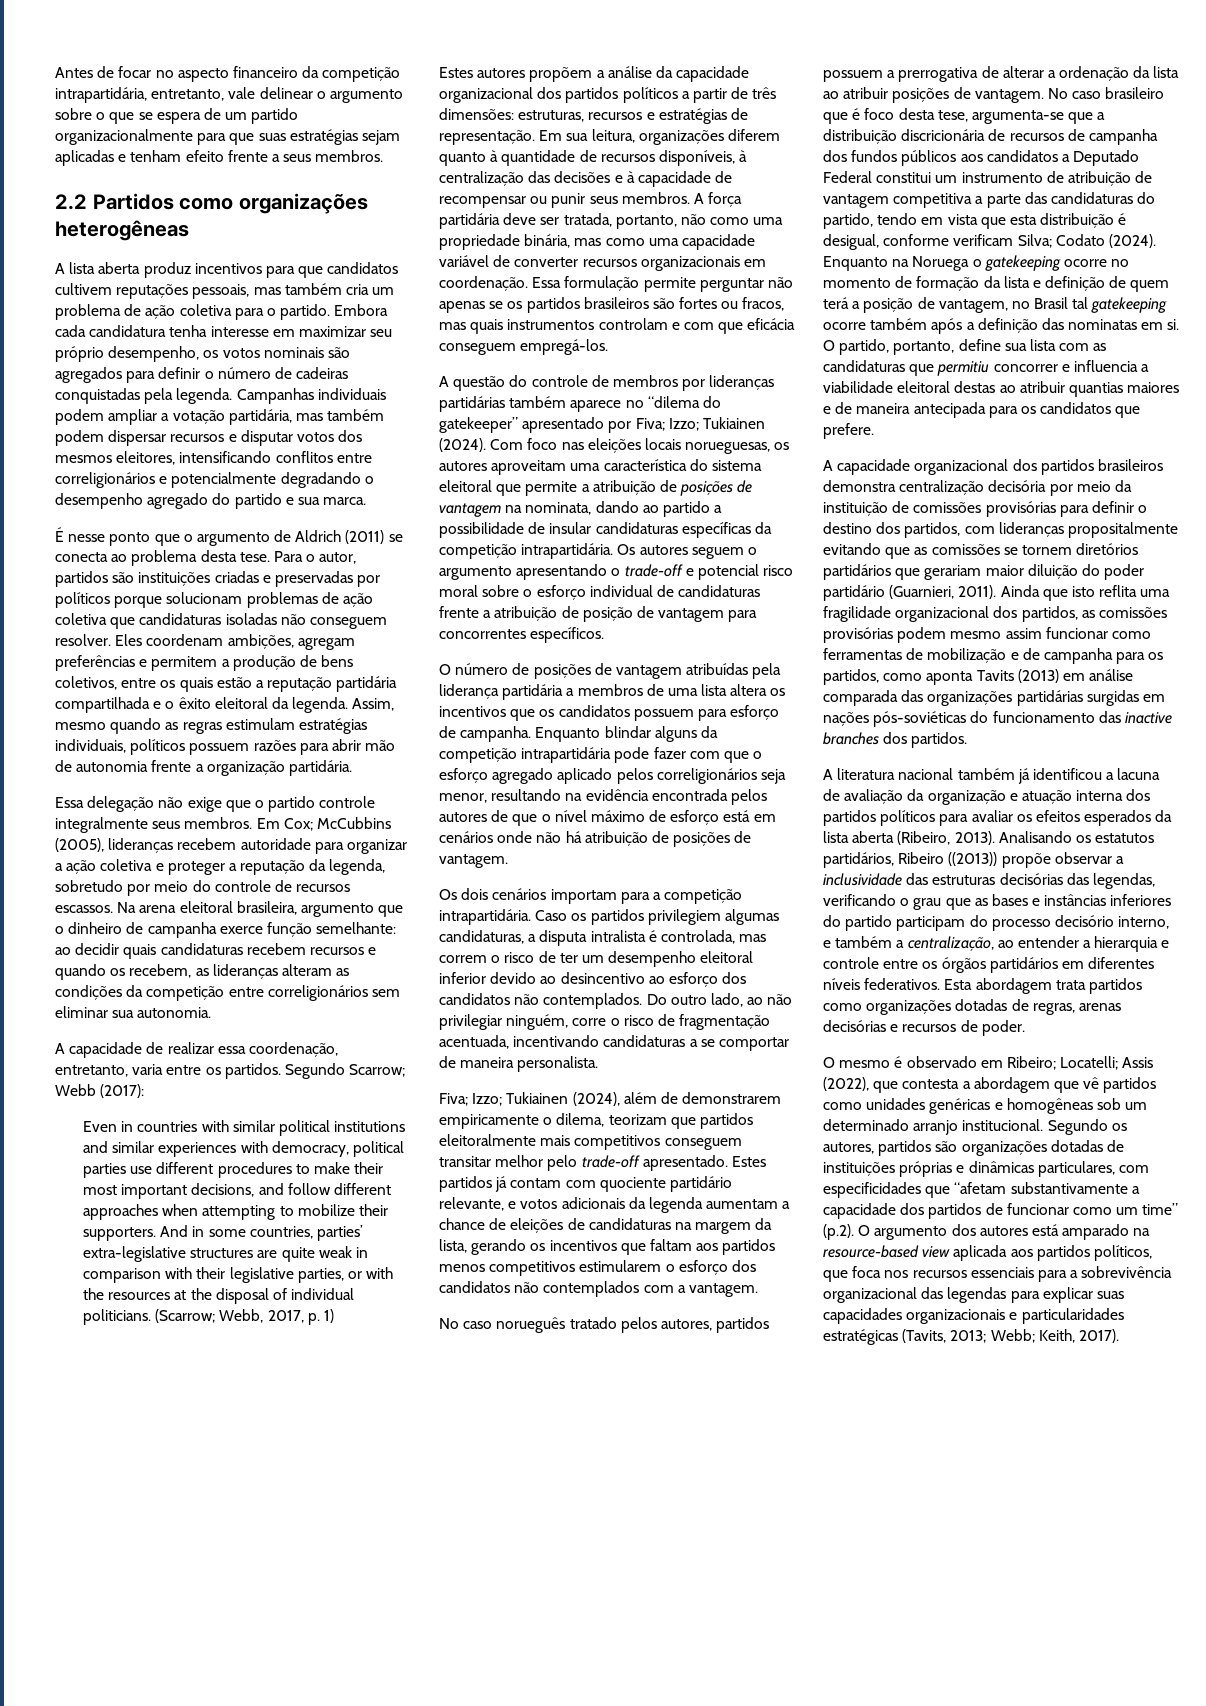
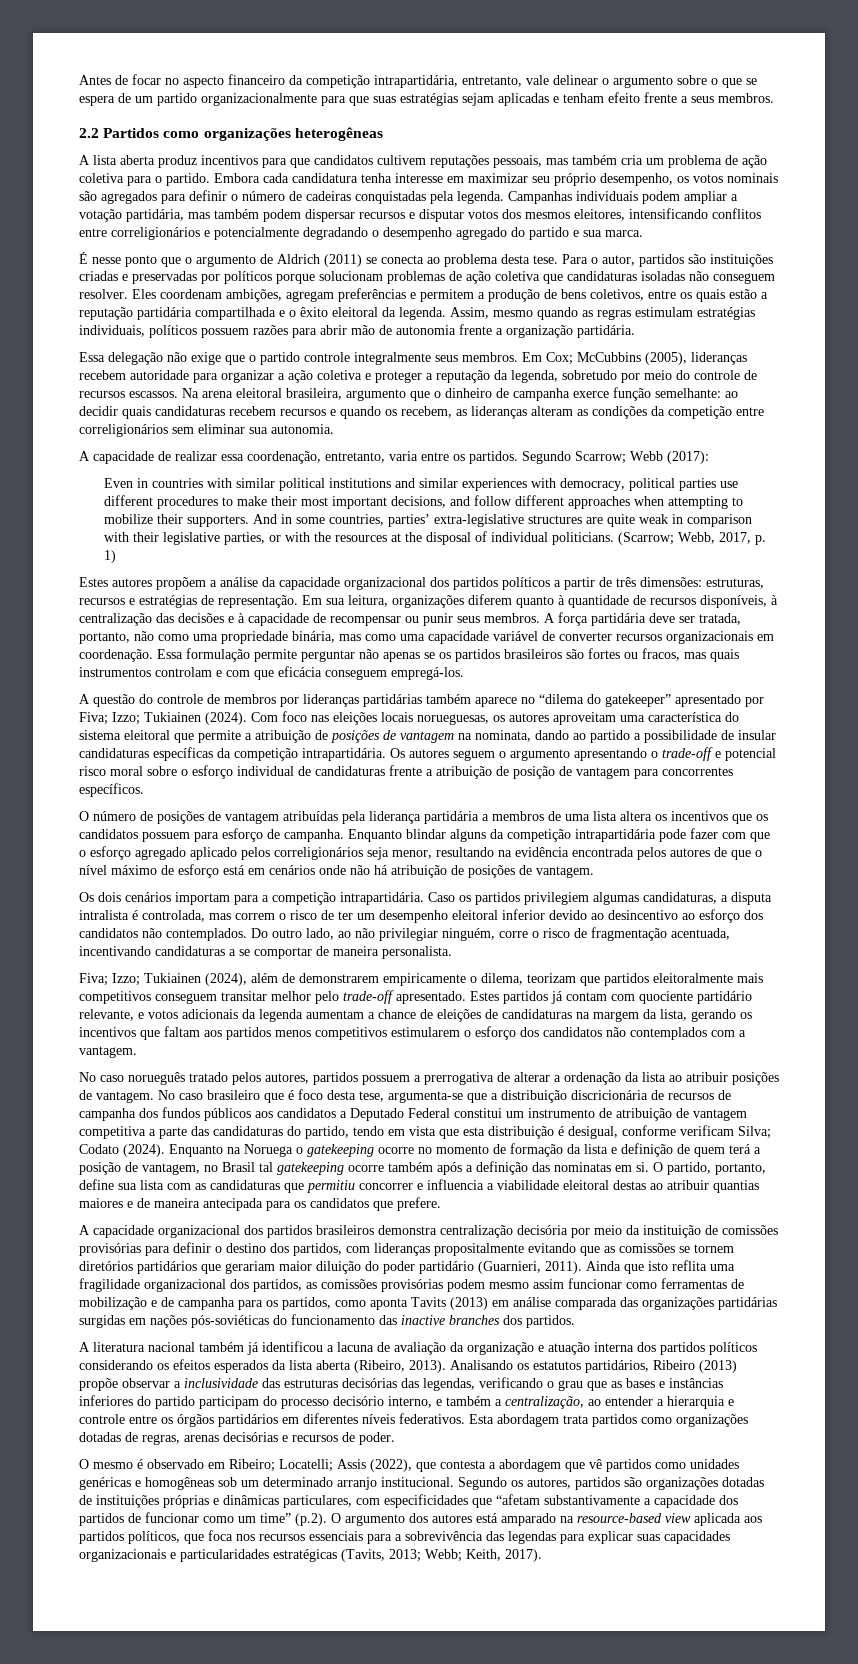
[939,810,1013,826] para avaliar -> [79,1360,153,1370] considerando
[948,852,998,866] ((2013)) -> [699,1360,737,1373] (2013)
[823,1287,917,1303] organizacional -> (483, 1536) none

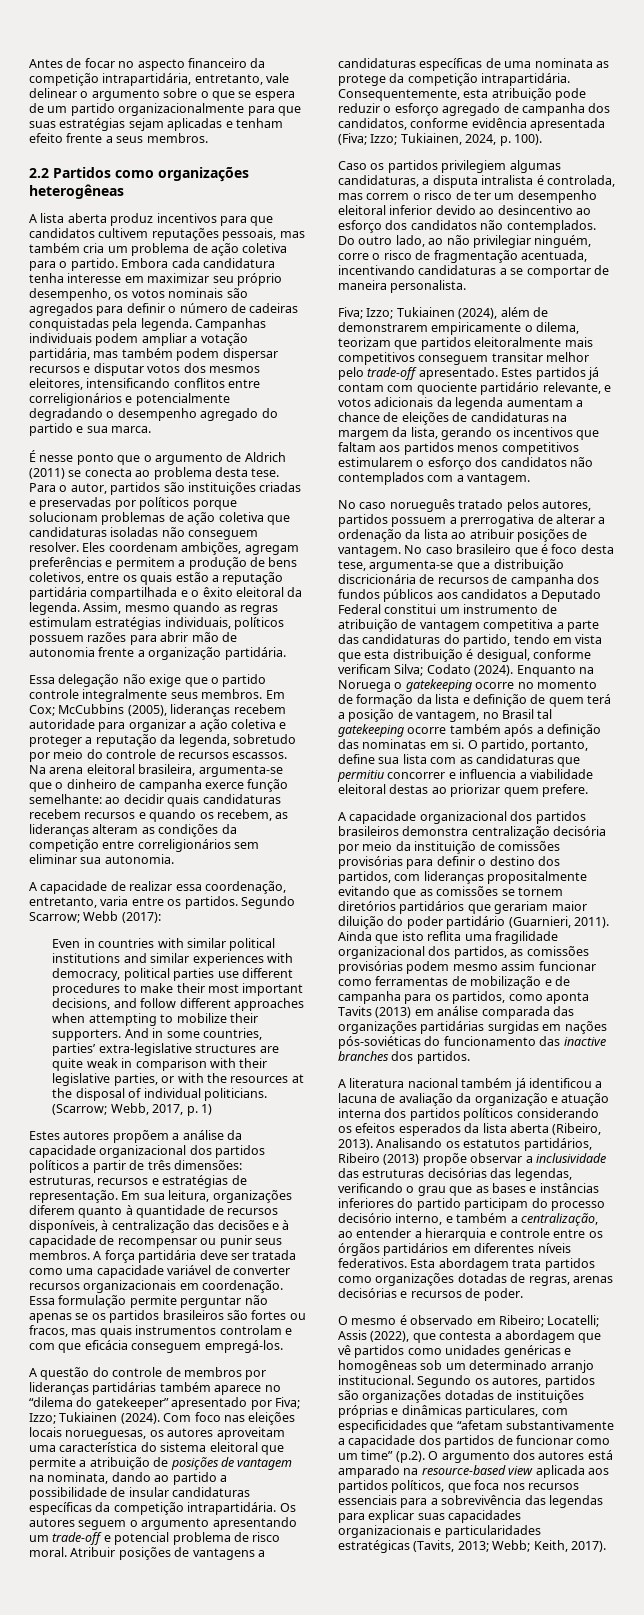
[346,389,406,401] argumento -> [198,765,283,777] argumenta-se
[699,613,741,625] [79,631,361,644] tratada, portanto, não como uma propriedade binária, mas -> [252,1250,297,1260] tratada
[651,751,658,758] o -> [29,1535,49,1542] um
[79,765,733,779] [79,783,144,797] [79,811,768,824] [79,828,770,842] [79,846,762,860] [79,864,594,878] [79,892,424,905] risco moral sobre o esforço individual de candidaturas frente a atribuição de posição de vantagem para concorrentes específicos. // O número de posições de vantagem atribuídas pela liderança partidária a membros de uma lista altera os incentivos que os candidatos possuem para esforço de campanha. Enquanto blindar alguns da competição intrapartidária pode fazer com que o esforço agregado aplicado pelos correligionários seja menor, resultando na evidência encontrada pelos autores de que o nível máximo de esforço está em cenários onde não há atribuição de posições de vantagem. // Os dois cenários importam para a competição intrapartidária. -> [172,1532,281,1545] [29,1547,265,1560] [338,58,609,71] [338,73,571,86] [338,88,587,101] [338,103,611,116] [338,118,606,131] [338,133,542,146] problema de risco moral. Atribuir posições de vantagens a candidaturas específicas de uma nominata as protege da competição intrapartidária. Consequentemente, esta atribuição pode reduzir o esforço agregado de campanha dos candidatos, conforme evidência apresentada (Fiva; Izzo; Tukiainen, 2024, p. 100). //
[667,1180,759,1193] [79,1198,393,1211] atribuir quantias maiores e de maneira antecipada para os candidatos que -> [450,784,539,797] priorizar quem

